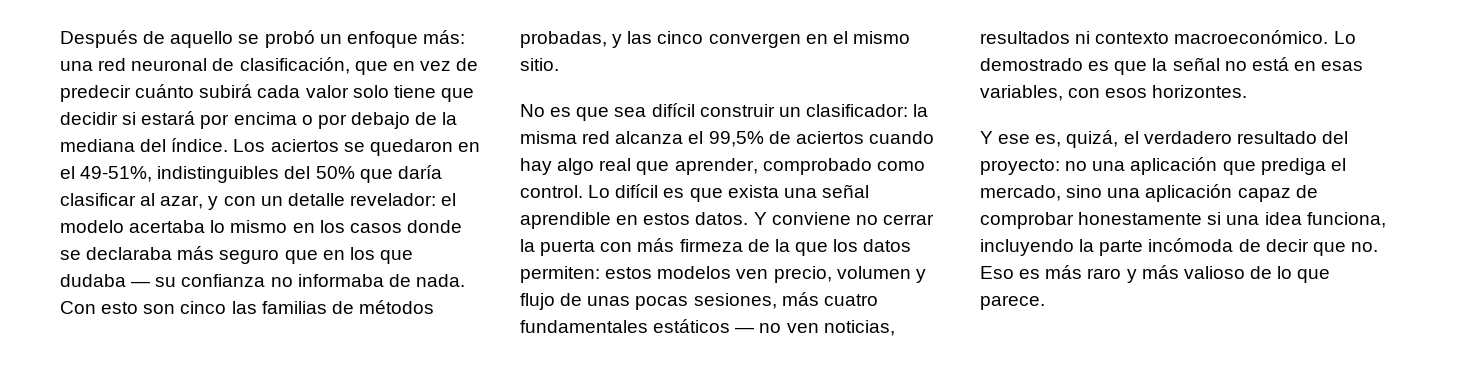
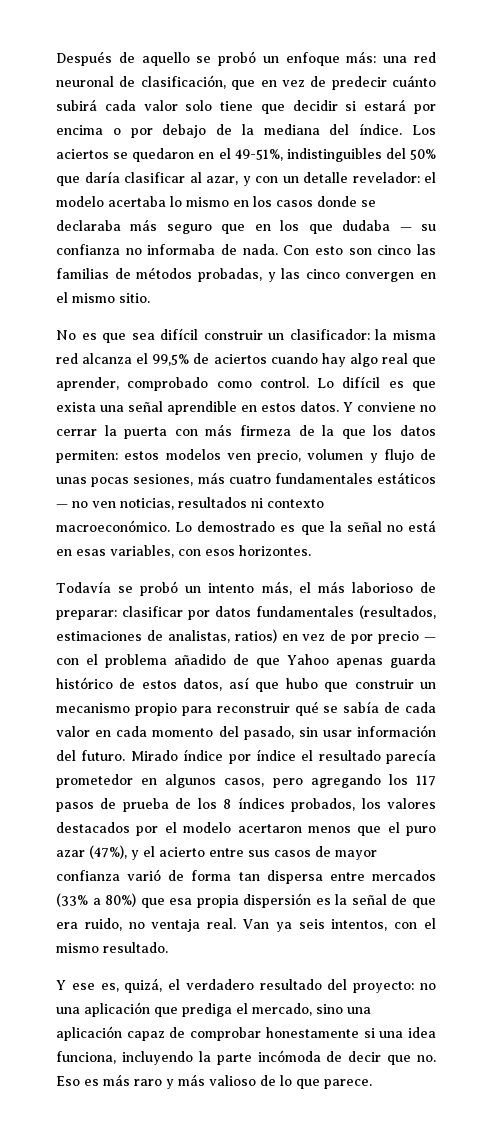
(1248, 91) none -> [56,581,437,596] [56,605,436,620] [56,629,437,644] [56,654,436,668] [56,677,437,692] [56,701,436,716] [56,725,436,740] [56,749,436,764] [56,774,436,788] [56,797,437,812] [56,822,436,836] [56,845,377,860] [56,869,436,884] [56,893,437,908] [56,918,437,932] [56,942,168,953] // Todavía se probó un intento más, el más laborioso de preparar: clasificar por datos fundamentales (resultados, estimaciones de analistas, ratios) en vez de por precio — con el problema añadido de que Yahoo apenas guarda histórico de estos datos, así que hubo que construir un mecanismo propio para reconstruir qué se sabía de cada valor en cada momento del pasado, sin usar información del futuro. Mirado índice por índice el resultado parecía prometedor en algunos casos, pero agregando los 117 pasos de prueba de los 8 índices probados, los valores destacados por el modelo acertaron menos que el puro azar (47%), y el acierto entre sus casos de mayor confianza varió de forma tan dispersa entre mercados (33% a 80%) que esa propia dispersión es la señal de que era ruido, no ventaja real. Van ya seis intentos, con el mismo resultado.

